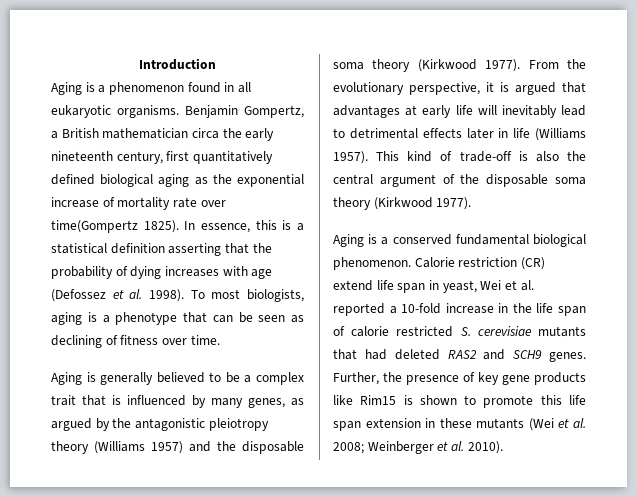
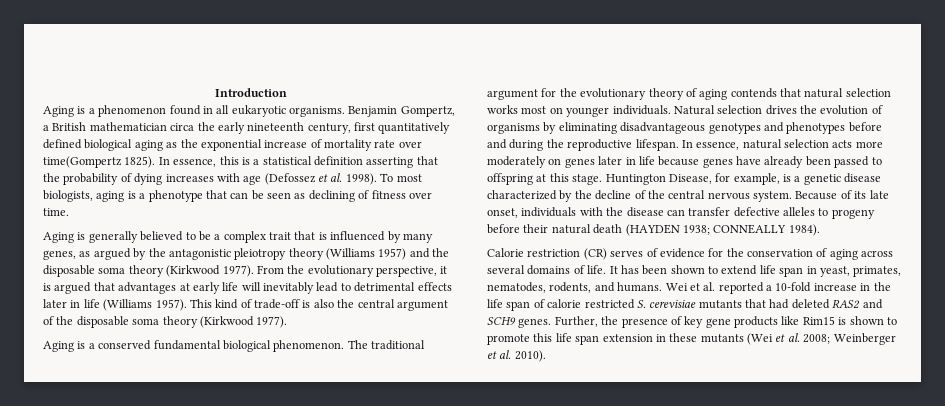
[414,257,545,270] Calorie restriction (CR) -> [347,340,425,350] [487,88,891,100] [487,105,883,117] [487,122,882,134] [487,139,883,151] [487,156,882,168] [487,173,882,185] [487,190,889,202] [487,207,875,219] [487,224,820,236] [487,248,894,260] [487,265,718,275] The traditional argument for the evolutionary theory of aging contends that natural selection works most on younger individuals. Natural selection drives the evolution of organisms by eliminating disadvantageous genotypes and phenotypes before and during the reproductive lifespan. In essence, natural selection acts more moderately on genes later in life because genes have already been passed to offspring at this stage. Huntington Disease, for example, is a genetic disease characterized by the decline of the central nervous system. Because of its late onset, individuals with the disease can transfer defective alleles to progeny before their natural death (HAYDEN 1938; CONNEALLY 1984). // Calorie restriction (CR) serves of evidence for the conservation of aging across several domains of life. It has been shown to
(477, 286) none -> [853,266,902,277] [487,282,663,293] primates, nematodes, rodents, and humans.

